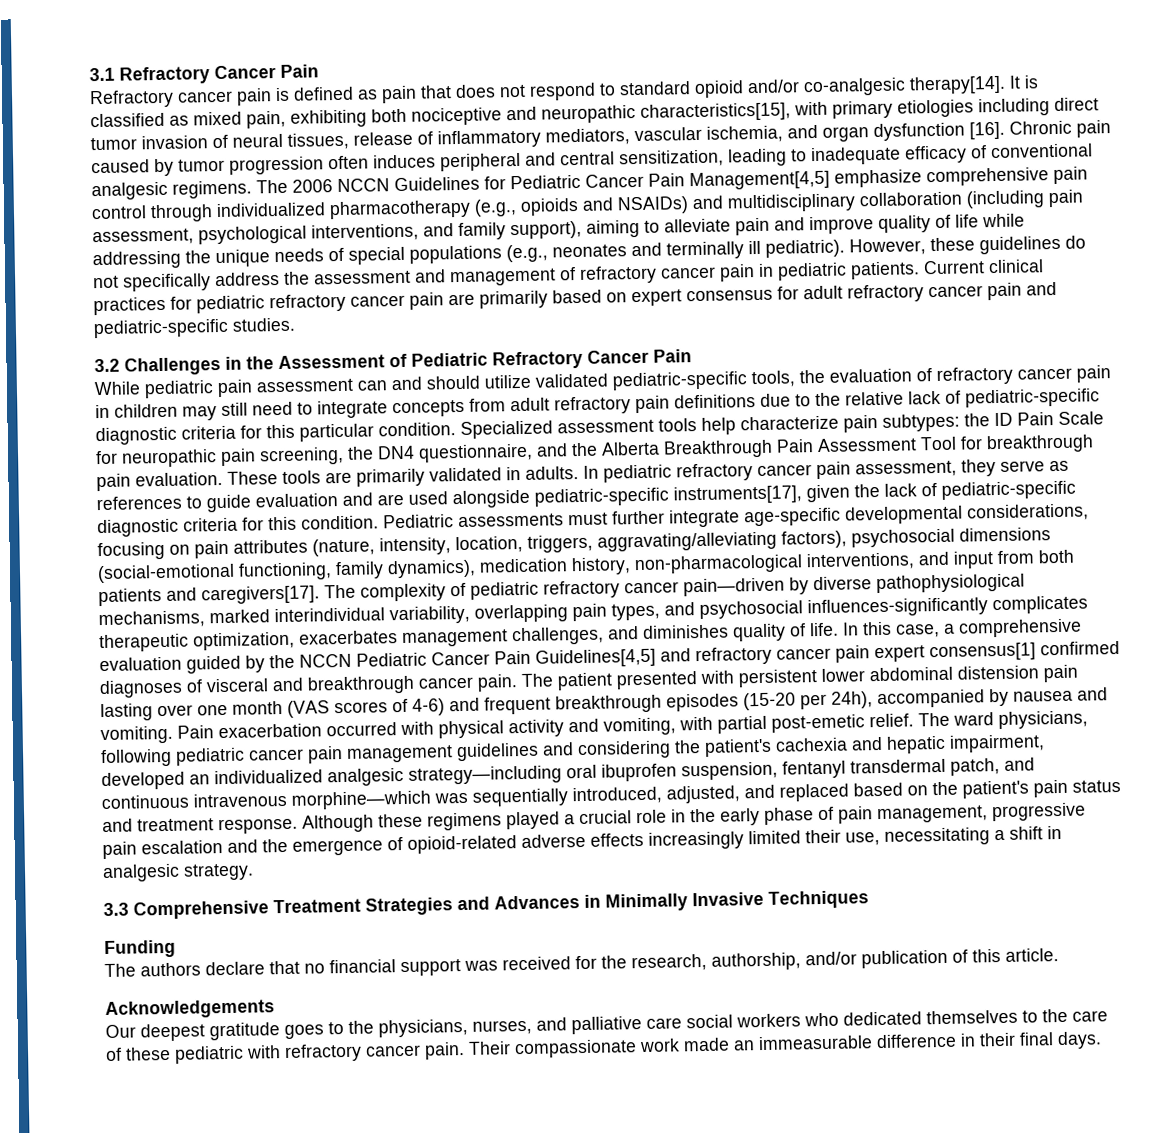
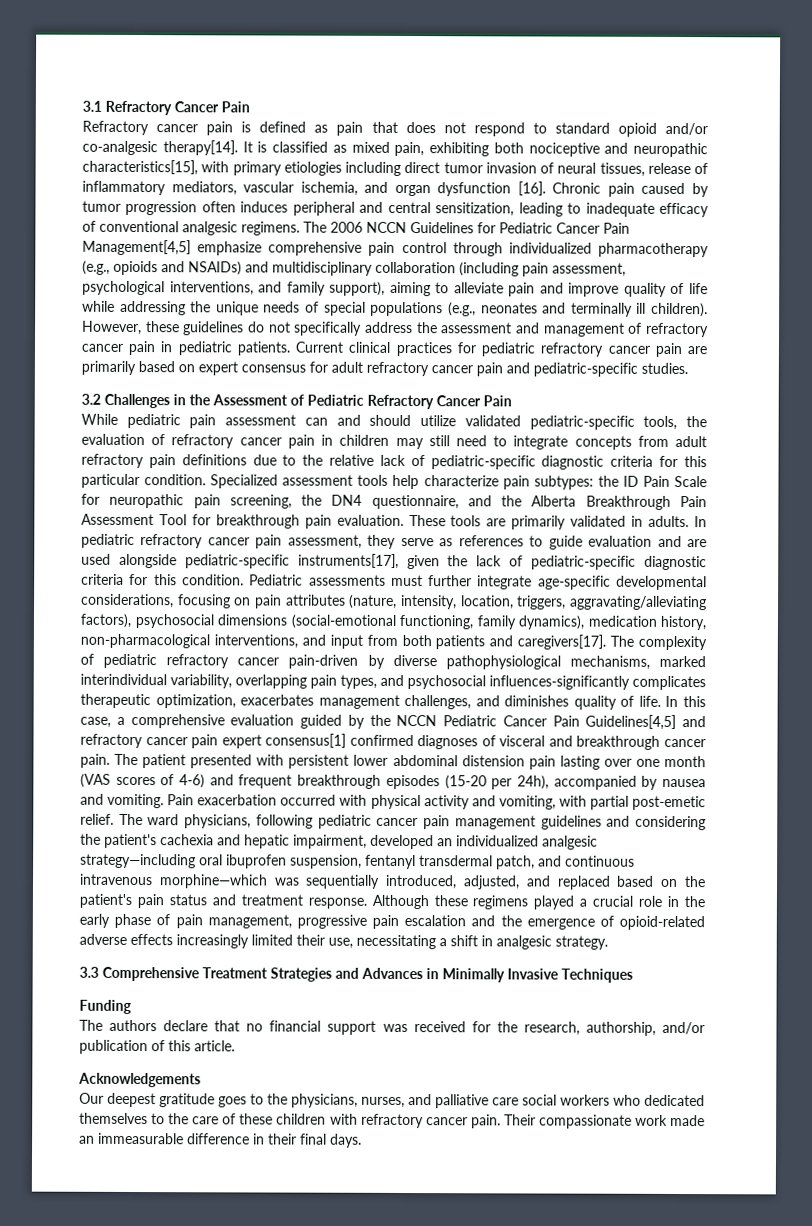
[765,239,845,258] pediatric). -> [651,302,709,318] children).
[683,577,785,597] pain—driven -> [288,654,359,669] pain-driven
[174,1045,244,1064] pediatric -> [276,1113,327,1125] children

